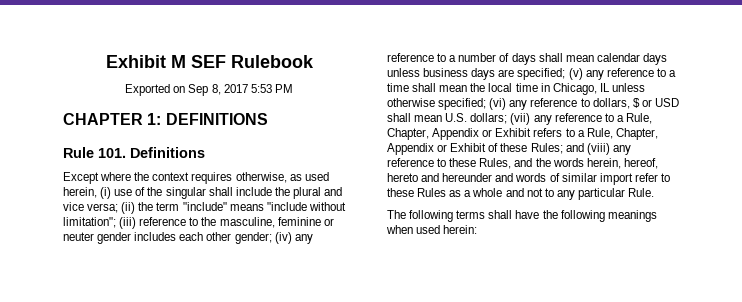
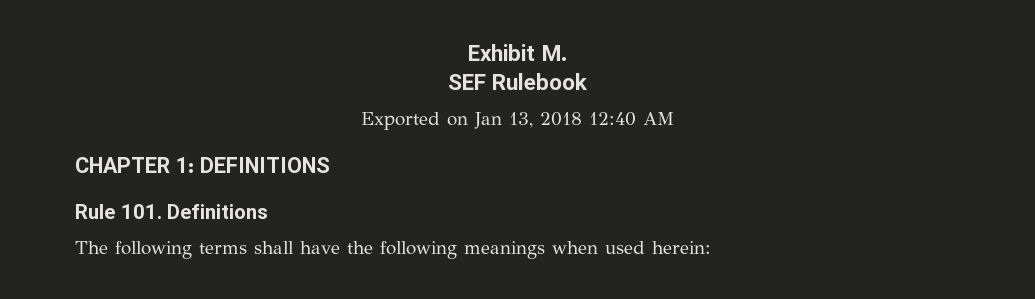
[105,55,186,68] Exhibit M -> [468,44,567,61] Exhibit M. //
[188,84,293,96] Sep 8, 2017 5:53 PM -> [474,112,674,129] Jan 13, 2018 12:40 AM
[63,172,329,184] [63,187,343,199] [63,202,346,214] [63,217,334,229] [63,232,313,244] [387,53,667,65] [387,68,676,80] [387,83,645,95] [387,98,679,110] [387,113,652,125] [387,128,658,140] [387,143,631,155] [387,158,658,169] [387,173,670,185] [387,188,655,200] // Except where the context requires otherwise, as used herein, (i) use of the singular shall include the plural and vice versa; (ii) the term "include" means "include without limitation"; (iii) reference to the masculine, feminine or neuter gender includes each other gender; (iv) any reference to a number of days shall mean calendar days unless business days are specified; (v) any reference to a time shall mean the local time in Chicago, IL unless otherwise specified; (vi) any reference to dollars, $ or USD shall mean U.S. dollars; (vii) any reference to a Rule, Chapter, Appendix or Exhibit refers to a Rule, Chapter, Appendix or Exhibit of these Rules; and (viii) any reference to these Rules, and the words herein, hereof, hereto and hereunder and words of similar import refer to these Rules as a whole and not to any particular Rule. -> (269, 211) none

